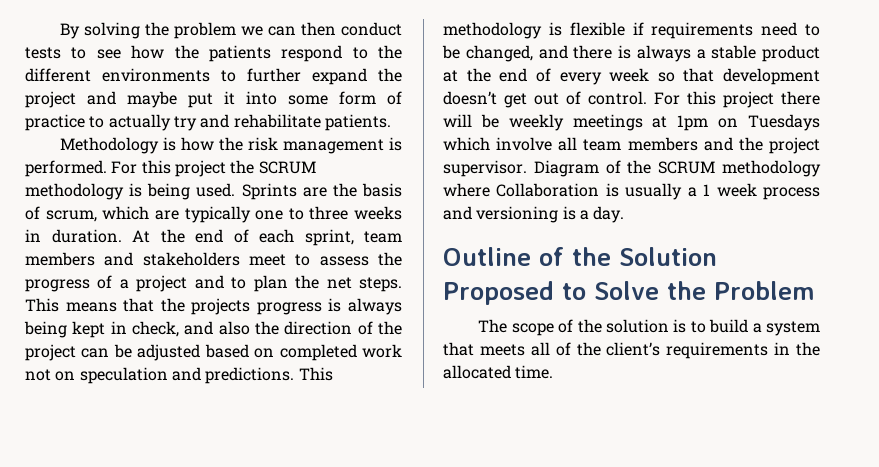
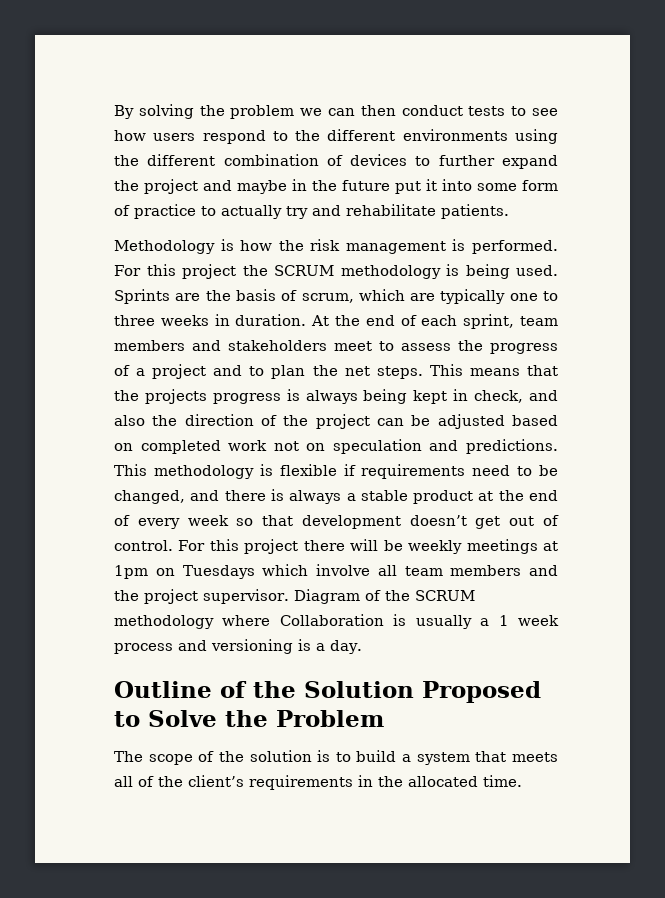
[174,45,271,62] the patients -> [153,133,196,141] users
(210, 75) none -> [515,129,558,144] [114,154,408,166] using the different combination of devices
(177, 99) none -> [292,179,390,191] in the future

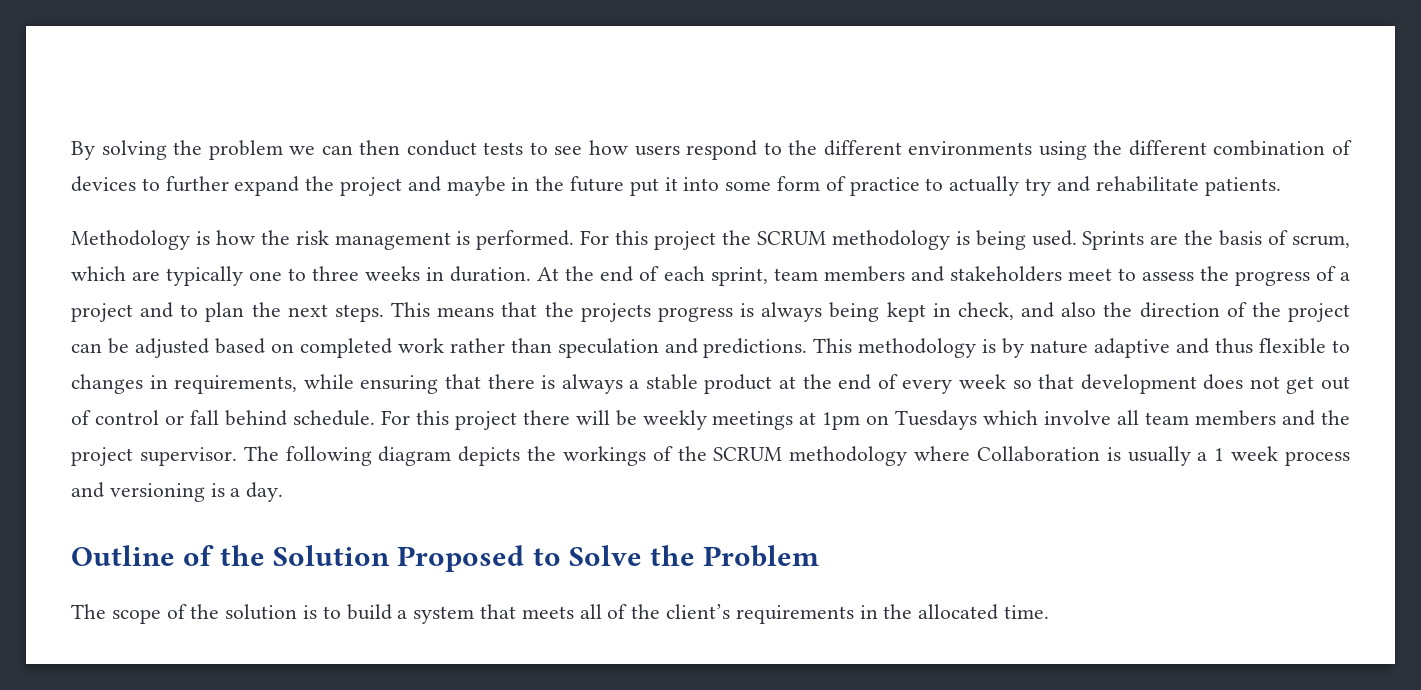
[344,366,370,376] net -> [287,304,328,317] next
[273,441,326,451] not on -> [449,338,552,353] rather than
[279,464,558,479] [114,490,220,504] flexible if requirements need to be changed, and -> [1002,338,1351,358] [71,374,481,394] by nature adaptive and thus flexible to changes in requirements, while ensuring that
[409,515,467,526] doesn’t -> [1203,374,1280,390] does not
[114,540,173,551] control. -> [94,410,375,426] control or fall behind schedule.
[293,589,360,604] Diagram -> [243,446,646,466] The following diagram depicts the workings

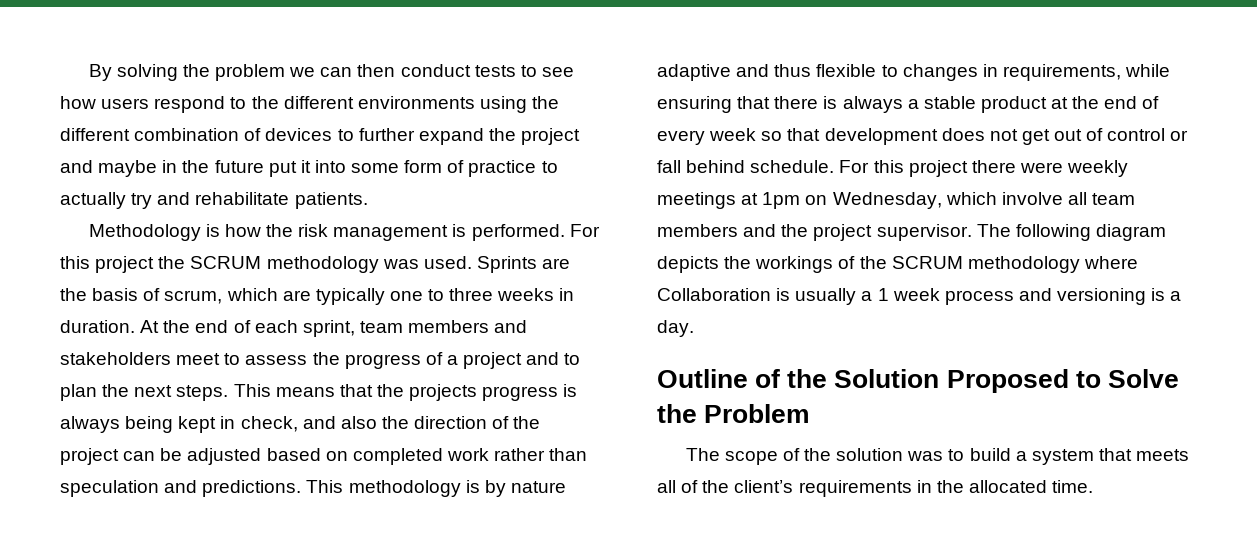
[955,230,1026,250] is being -> [382,259,419,269] was
[575,410,637,426] will be -> [1019,162,1063,173] were
[895,410,978,430] Tuesdays -> [832,192,942,209] Wednesday,
[303,605,318,619] is -> [907,451,944,461] was

